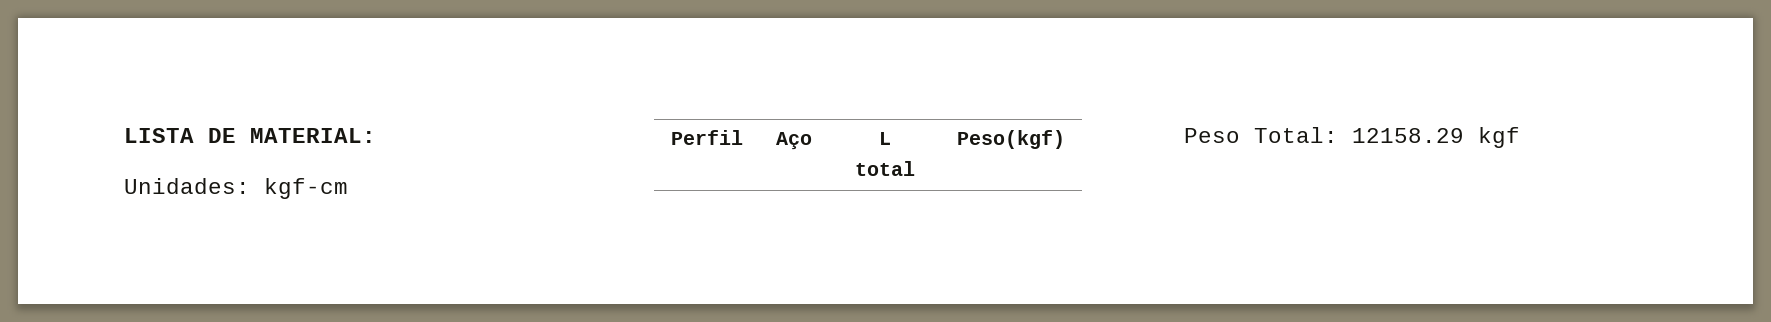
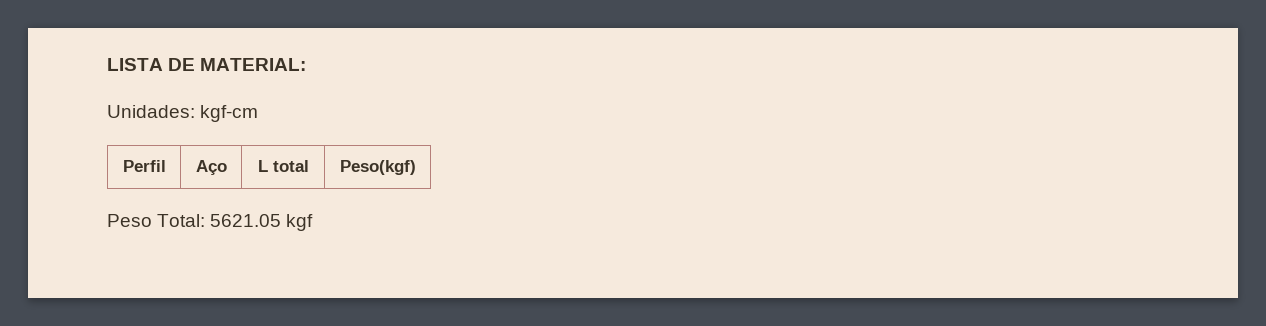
[1352,128,1464,143] 12158.29 -> [210,214,282,227] 5621.05

